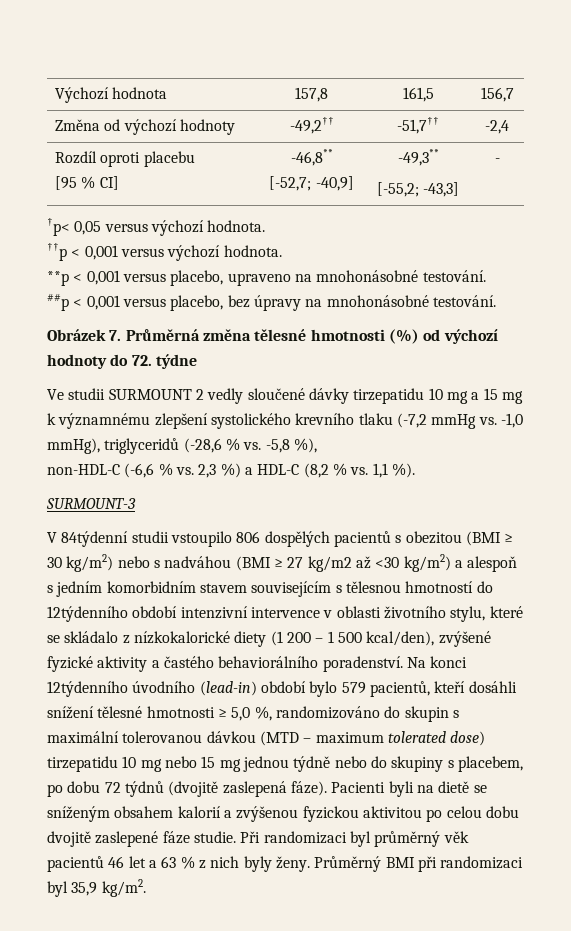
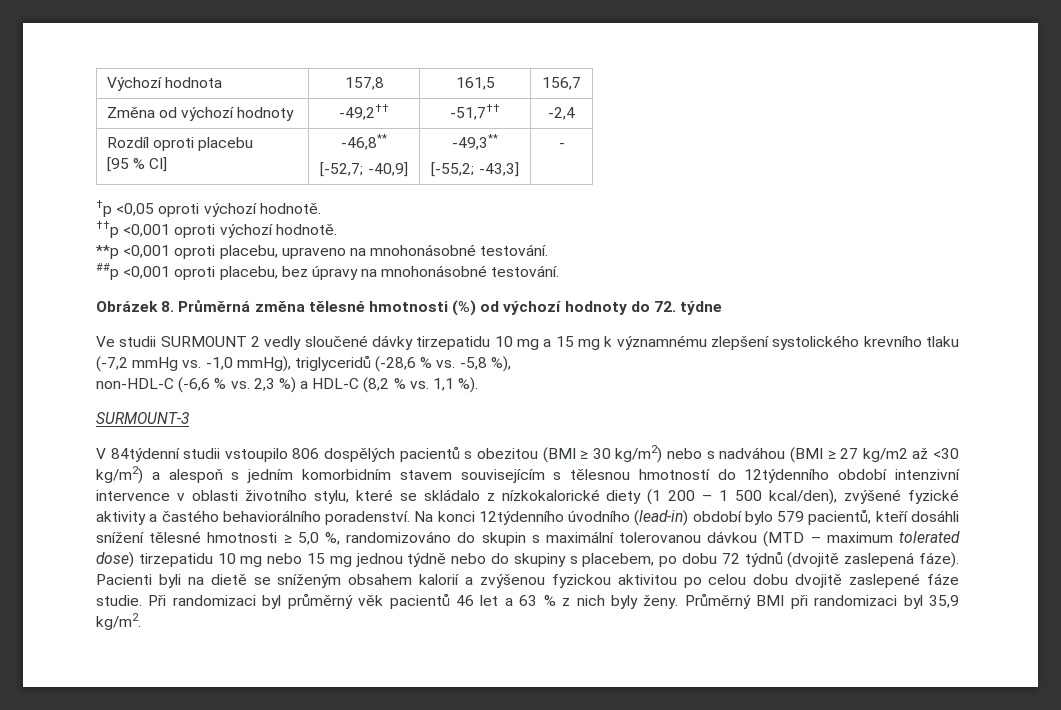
[47,218,266,236] [47,243,282,261] [47,270,224,286] †p< 0,05 versus výchozí hodnota. // ††p < 0,001 versus výchozí hodnota. // **p < 0,001 versus placebo, -> [96,200,321,217] [96,221,337,238] [96,245,278,259] †p <0,05 oproti výchozí hodnotě. // ††p <0,001 oproti výchozí hodnotě. // **p <0,001 oproti placebu,
[73,295,224,311] < 0,001 versus placebo, -> [123,266,278,280] <0,001 oproti placebu,
[109,330,122,341] 7. -> [161,301,175,312] 8.

